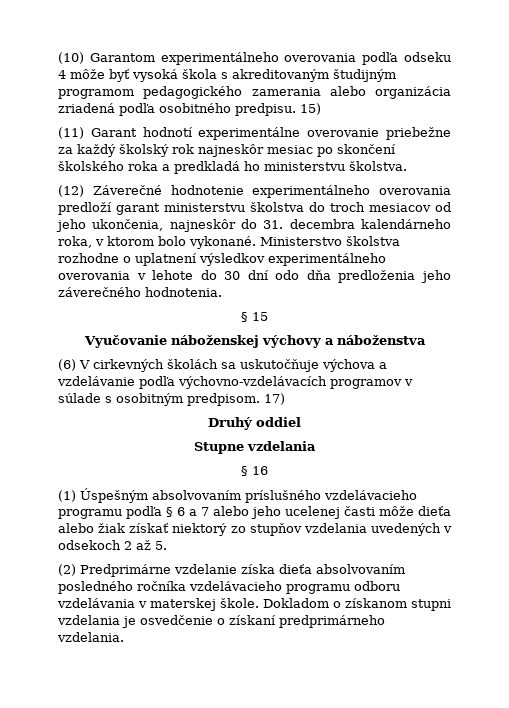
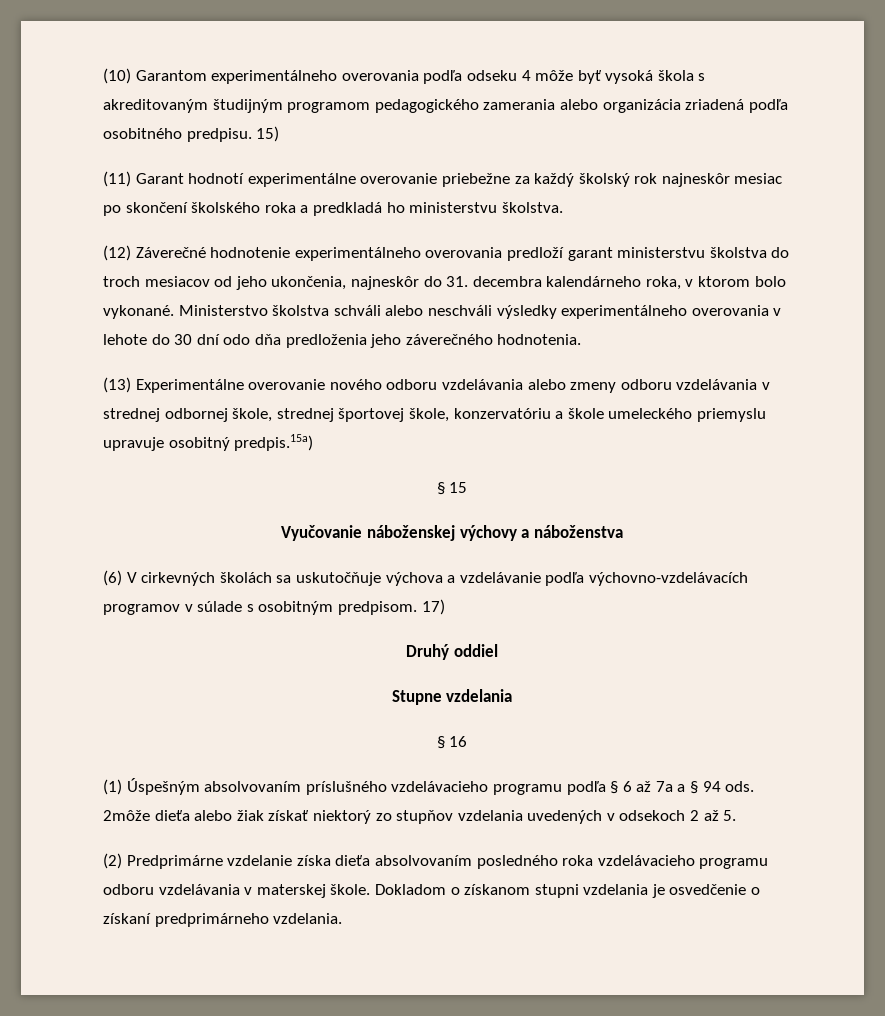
[58,253,265,266] rozhodne o uplatnení výsledkov -> [333,305,557,319] schváli alebo neschváli výsledky
(222, 292) none -> [103,377,770,393] [103,408,766,422] [103,434,314,451] // (13) Experimentálne overovanie nového odboru vzdelávania alebo zmeny odboru vzdelávania v strednej odbornej škole, strednej športovej škole, konzervatóriu a škole umeleckého priemyslu upravuje osobitný predpis.15a)
[189,506,414,519] a 7 alebo jeho ucelenej časti môže -> [636,781,755,794] [103,810,150,821] až 7a a § 94 ods. 2môže
[137,581,186,591] ročníka -> [562,855,594,866] roka

